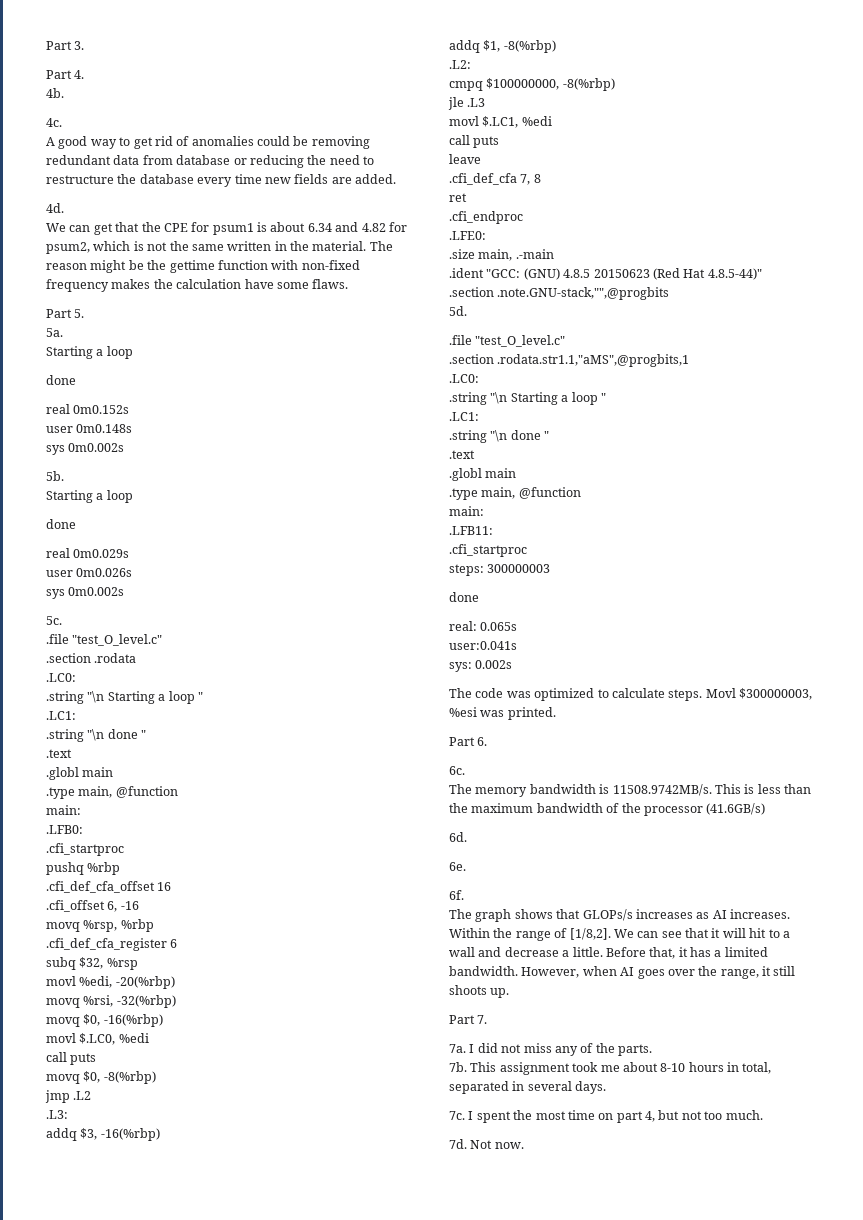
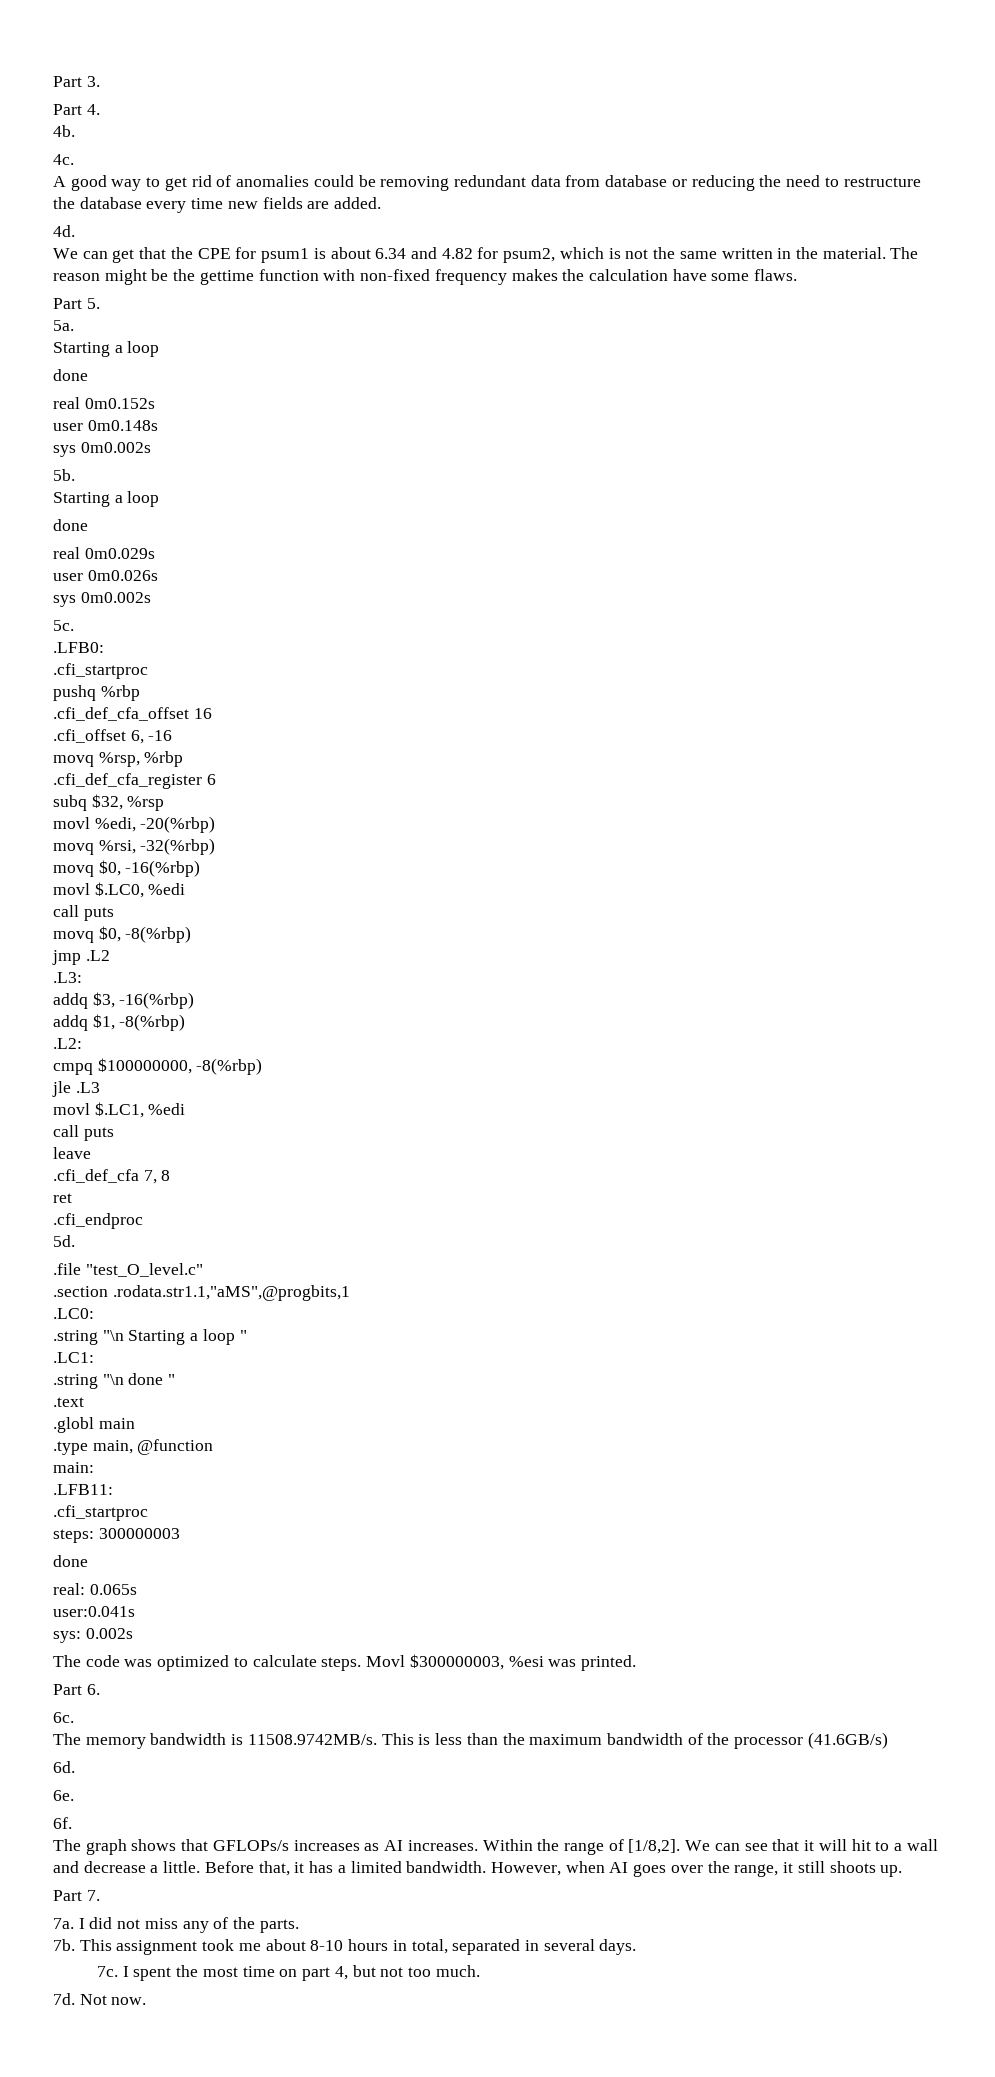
[46,634,163,646] [46,653,137,663] [46,673,76,682] [46,691,203,704] [46,711,76,720] [46,729,147,742] [46,749,72,758] [46,767,114,780] [46,786,178,799] [46,805,81,815] // .file "test_O_level.c" // .section .rodata // .LC0: // .string "\n Starting a loop " // .LC1: // .string "\n done " // .text // .globl main // .type main, @function // main: -> (74, 625) none
[449,231,486,240] [449,249,554,261] [449,268,762,280] [449,287,670,300] // .LFE0: // .size main, .-main // .ident "GCC: (GNU) 4.8.5 20150623 (Red Hat 4.8.5-44)" // .section .note.GNU-stack,"",@progbits -> (143, 1221) none
[582,909,633,921] GLOPs/s -> [212,1840,289,1851] GFLOPs/s

